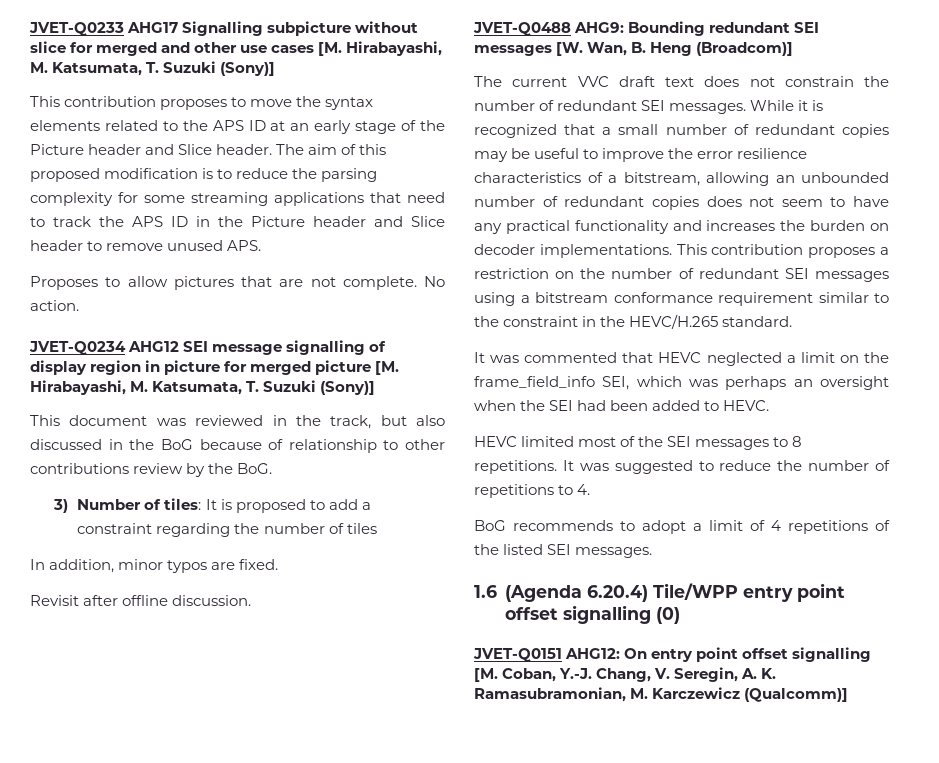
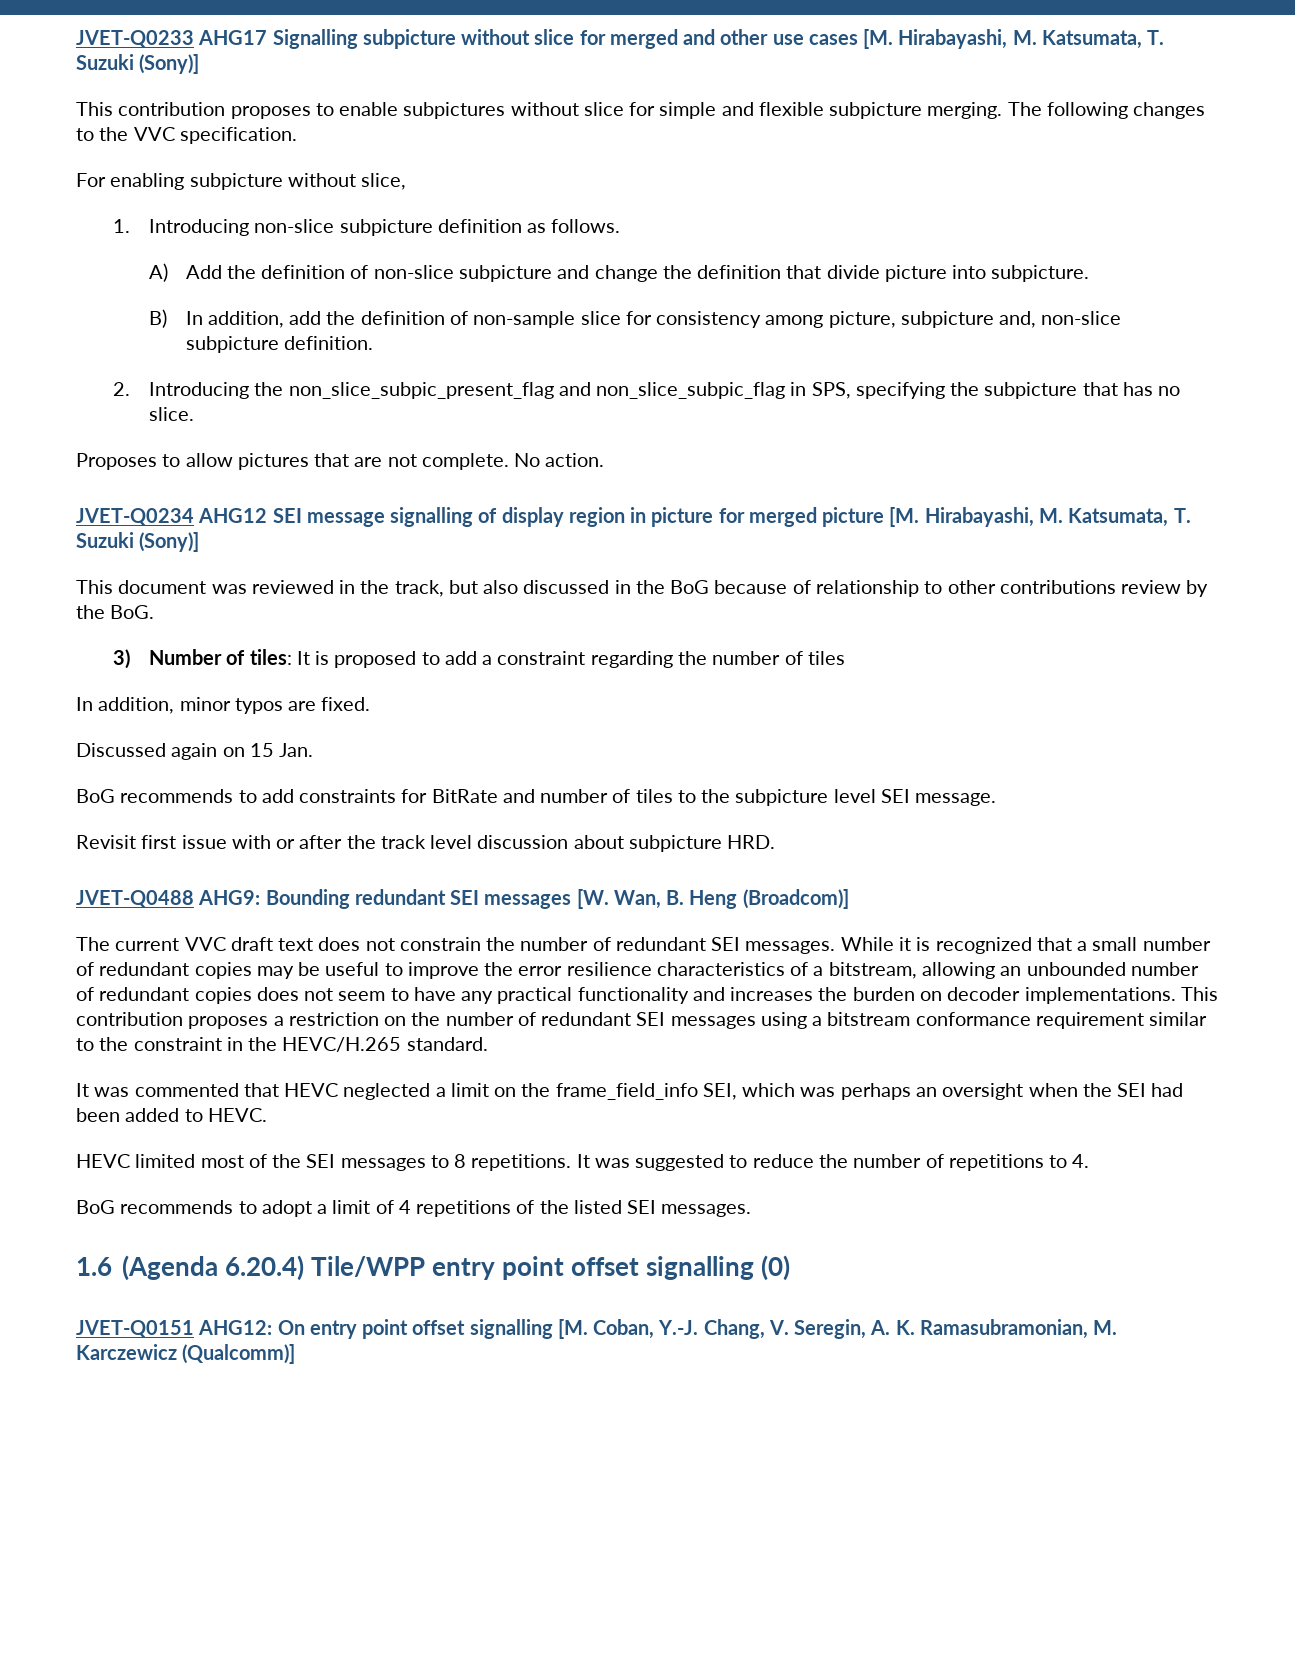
[250,96,374,110] [30,120,446,134] [30,144,387,155] [30,168,378,182] [30,192,445,206] [30,216,445,227] [30,240,262,251] move the syntax elements related to the APS ID at an early stage of the Picture header and Slice header. The aim of this proposed modification is to reduce the parsing complexity for some streaming applications that need to track the APS ID in the Picture header and Slice header to remove unused APS. -> [339,102,1206,119] [76,127,297,144] [76,173,407,190] [112,219,621,236] [149,263,1090,282] [149,309,1122,328] [185,336,373,353] [112,382,1181,399] [149,407,195,421] enable subpictures without slice for simple and flexible subpicture merging. The following changes to the VVC specification. // For enabling subpicture without slice, // 1. Introducing non-slice subpicture definition as follows. // A) Add the definition of non-slice subpicture and change the definition that divide picture into subpicture. // B) In addition, add the definition of non-sample slice for consistency among picture, subpicture and, non-slice subpicture definition. // 2. Introducing the non_slice_subpic_present_flag and non_slice_subpic_flag in SPS, specifying the subpicture that has no slice.
[30,595,252,606] Revisit after offline discussion. -> [76,743,314,760] [76,789,997,806] [76,835,776,852] Discussed again on 15 Jan. // BoG recommends to add constraints for BitRate and number of tiles to the subpicture level SEI message. // Revisit first issue with or after the track level discussion about subpicture HRD.

